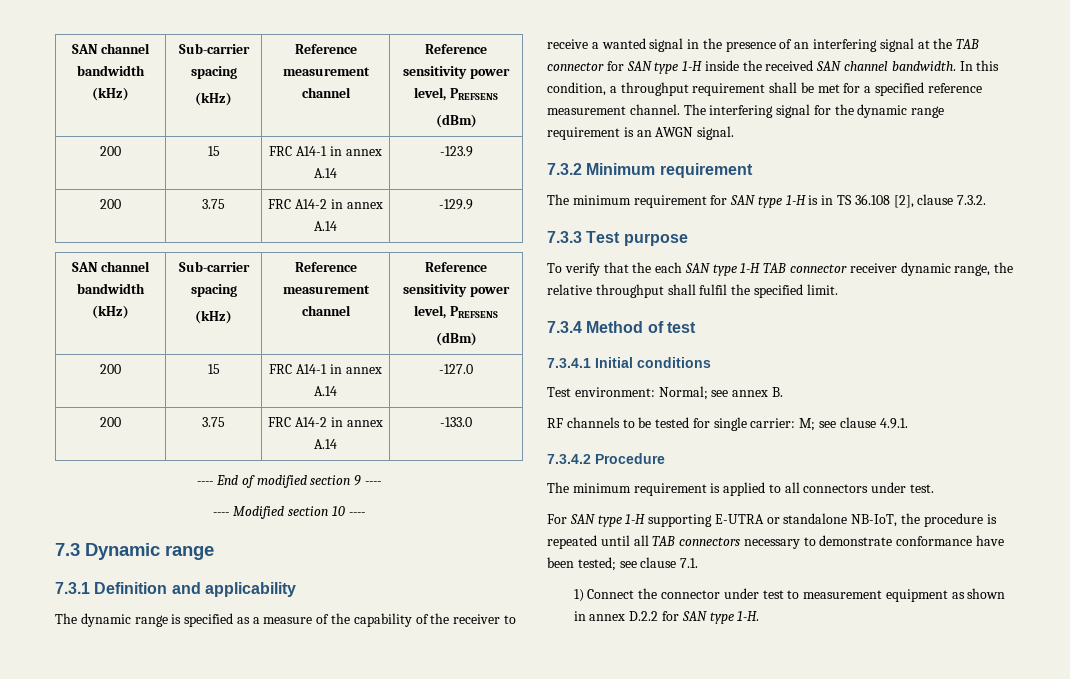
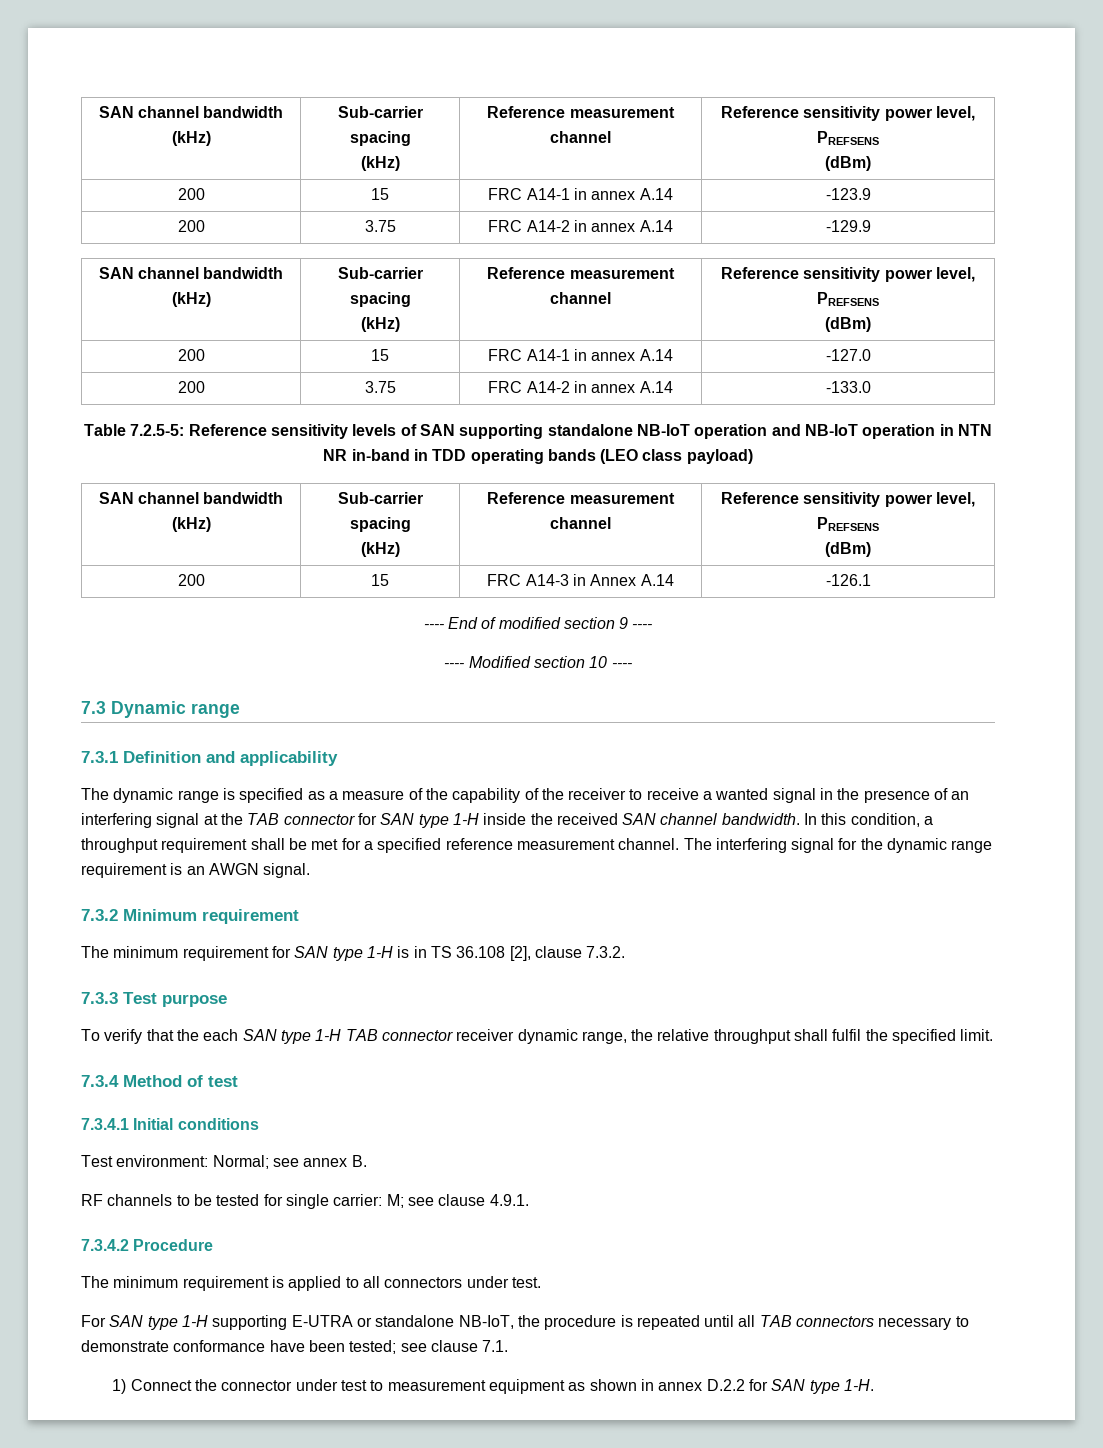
(472, 422) none -> [84,424,992,439] [323,449,753,464] [98,492,284,504] [171,517,211,532] [337,492,423,504] [349,517,411,532] [360,542,400,557] [487,492,675,504] [550,517,611,529] [721,492,975,507] [817,517,879,531] [825,542,871,557] [177,574,205,586] [371,574,389,586] [487,574,674,586] [825,574,871,586] // Table 7.2.5-5: Reference sensitivity levels of SAN supporting standalone NB-IoT operation and NB-IoT operation in NTN NR in-band in TDD operating bands (LEO class payload) // SAN channel bandwidth (kHz) | Sub-carrier spacing // (kHz) | Reference measurement channel | Reference sensitivity power level, PREFSENS // (dBm) // 200 | 15 | FRC A14-3 in Annex A.14 | -126.1

